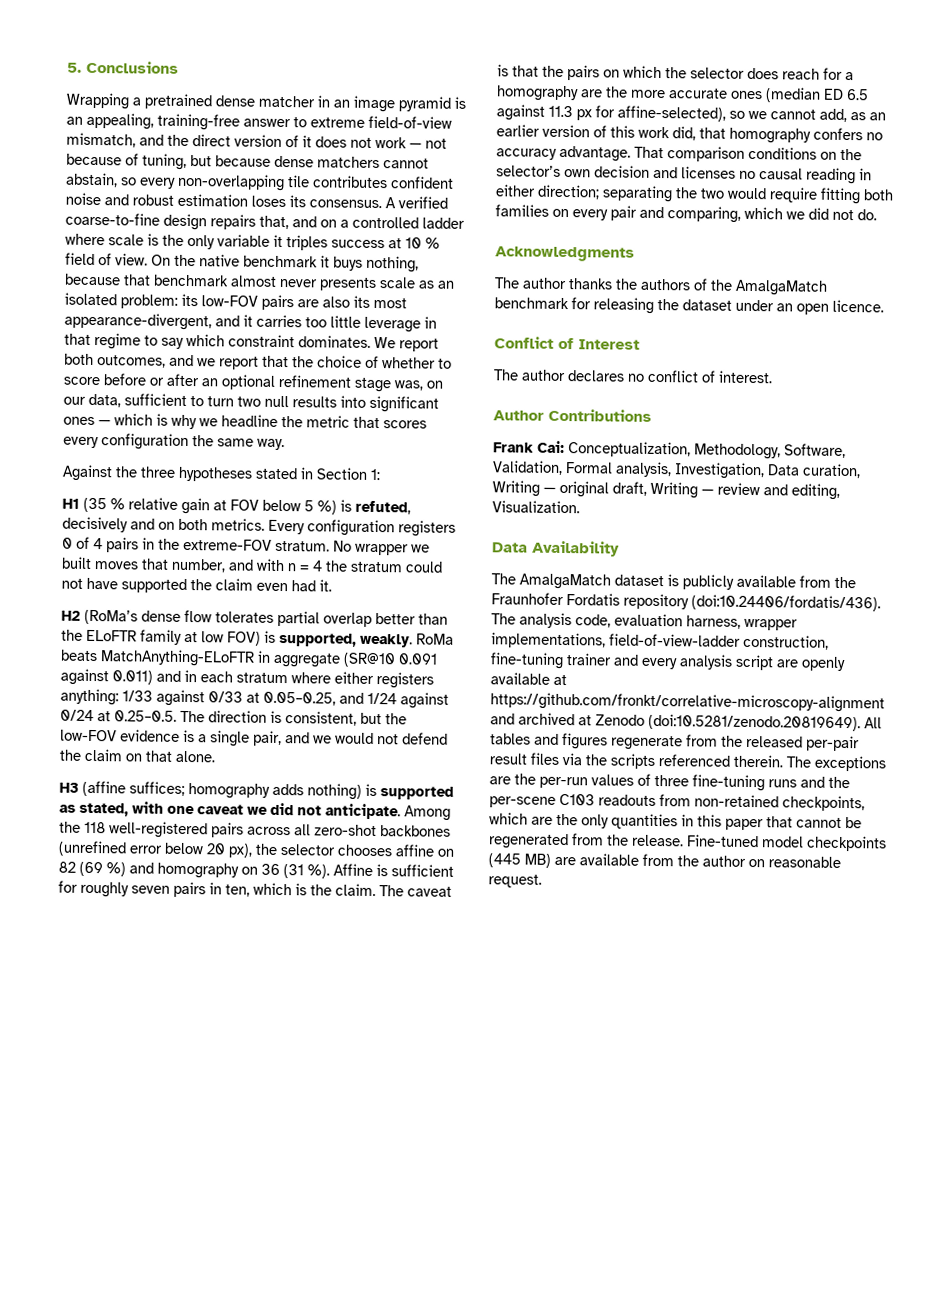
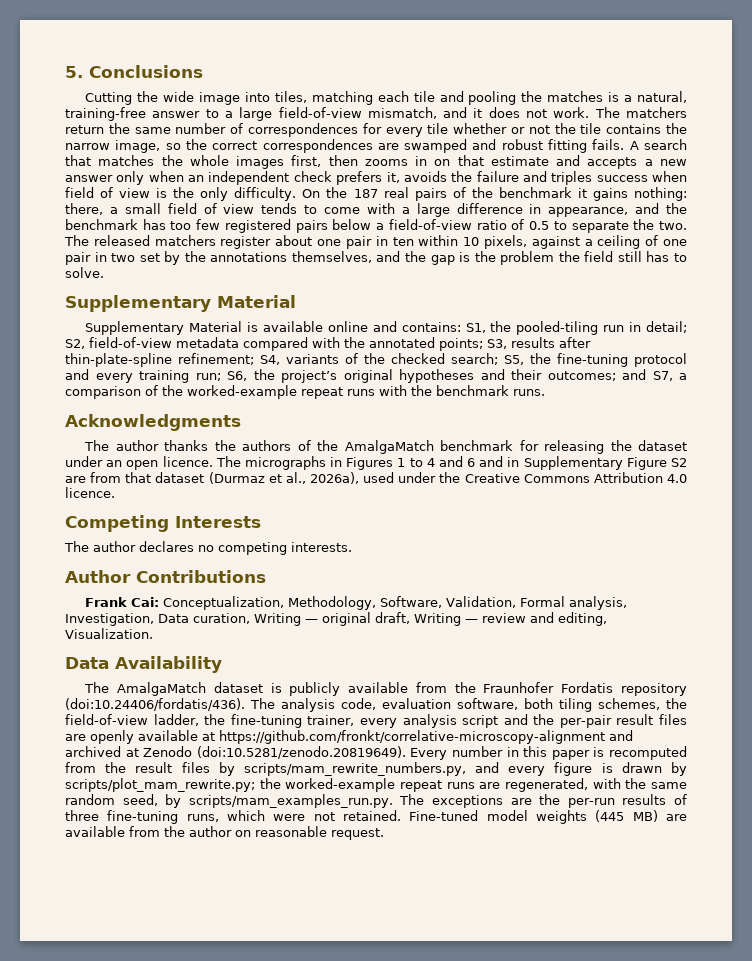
[66,92,466,113] [66,112,154,130] Wrapping a pretrained dense matcher in an image pyramid is an appealing, -> [85,91,687,105] Cutting the wide image into tiles, matching each tile and pooling the matches is a natural,
[310,117,365,128] extreme -> [224,107,273,121] a large
[167,134,447,149] [66,153,429,170] [65,172,454,192] [65,192,448,209] [65,212,465,231] [65,233,440,251] [65,252,419,273] [64,273,455,291] [64,292,407,311] [64,312,437,333] [64,332,439,352] [64,353,452,370] [63,373,443,393] [63,393,439,413] [63,413,427,430] [63,433,285,451] [62,464,381,482] [62,497,411,515] [62,516,456,537] [62,536,430,556] [61,556,443,573] [61,577,332,593] [61,609,448,627] [61,629,454,648] [60,649,438,668] [60,668,434,689] [60,688,449,709] [60,709,407,726] [60,729,448,747] [59,748,215,763] [59,780,454,800] [59,801,451,821] [59,821,451,839] [58,840,454,858] [58,861,454,879] [58,880,452,898] [497,64,854,81] [496,85,869,103] [496,104,886,122] [496,124,883,144] [496,145,862,162] [496,165,872,185] [495,184,894,205] [495,204,877,223] the direct version of it does not work — not because of tuning, but because dense matchers cannot abstain, so every non-overlapping tile contributes confident noise and robust estimation loses its consensus. A verified coarse-to-fine design repairs that, and on a controlled ladder where scale is the only variable it triples success at 10 % field of view. On the native benchmark it buys nothing, because that benchmark almost never presents scale as an isolated problem: its low-FOV pairs are also its most appearance-divergent, and it carries too little leverage in that regime to say which constraint dominates. We report both outcomes, and we report that the choice of whether to score before or after an optional refinement stage was, on our data, sufficient to turn two null results into significant ones — which is why we headline the metric that scores every configuration the same way. // Against the three hypotheses stated in Section 1: // H1 (35 % relative gain at FOV below 5 %) is refuted, decisively and on both metrics. Every configuration registers 0 of 4 pairs in the extreme-FOV stratum. No wrapper we built moves that number, and with n = 4 the stratum could not have supported the claim even had it. // H2 (RoMa’s dense flow tolerates partial overlap better than the ELoFTR family at low FOV) is supported, weakly. RoMa beats MatchAnything-ELoFTR in aggregate (SR@10 0.091 against 0.011) and in each stratum where either registers anything: 1/33 against 0/33 at 0.05–0.25, and 1/24 against 0/24 at 0.25–0.5. The direction is consistent, but the low-FOV evidence is a single pair, and we would not defend the claim on that alone. // H3 (affine suffices; homography adds nothing) is supported as stated, with one caveat we did not anticipate. Among the 118 well-registered pairs across all zero-shot backbones (unrefined error below 20 px), the selector chooses affine on 82 (69 %) and homography on 36 (31 %). Affine is sufficient for roughly seven pairs in ten, which is the claim. The caveat is that the pairs on which the selector does reach for a homography are the more accurate ones (median ED 6.5 against 11.3 px for affine-selected), so we cannot add, as an earlier version of this work did, that homography confers no accuracy advantage. That comparison conditions on the selector’s own decision and licenses no causal reading in either direction; separating the two would require fitting both families on every pair and comparing, which we did not do. -> [473,107,687,118] [65,123,687,137] [65,139,687,153] [65,155,687,169] [65,171,687,185] [65,187,687,201] [65,203,687,217] [65,219,688,233] [64,235,687,249] [65,251,687,265] [65,267,104,278] [65,295,296,312] [85,321,688,335] [65,337,591,351] [65,353,687,367] [65,369,687,383] [65,385,545,399] it does not work. The matchers return the same number of correspondences for every tile whether or not the tile contains the narrow image, so the correct correspondences are swamped and robust fitting fails. A search that matches the whole images first, then zooms in on that estimate and accepts a new answer only when an independent check prefers it, avoids the failure and triples success when field of view is the only difficulty. On the 187 real pairs of the benchmark it gains nothing: there, a small field of view tends to come with a large difference in appearance, and the benchmark has too few registered pairs below a field-of-view ratio of 0.5 to separate the two. The released matchers register about one pair in ten within 10 pixels, against a ceiling of one pair in two set by the annotations themselves, and the gap is the problem the field still has to solve. // Supplementary Material // Supplementary Material is available online and contains: S1, the pooled-tiling run in detail; S2, field-of-view metadata compared with the annotated points; S3, results after thin-plate-spline refinement; S4, variants of the checked search; S5, the fine-tuning protocol and every training run; S6, the project’s original hypotheses and their outcomes; and S7, a comparison of the worked-example repeat runs with the benchmark runs.
[494,336,640,350] // Conflict of Interest -> [215,456,687,470] [65,472,687,484] [65,487,115,498] [65,515,261,532] The micrographs in Figures 1 to 4 and 6 and in Supplementary Figure S2 are from that dataset (Durmaz et al., 2026a), used under the Creative Commons Attribution 4.0 licence. // Competing Interests
[647,369,773,384] conflict of interest. -> [218,542,352,555] competing interests.
[686,615,798,631] [491,632,829,650] [490,652,774,671] harness, wrapper implementations, field-of-view-ladder construction, fine-tuning trainer and every analysis script -> [457,698,687,712] [65,714,687,728] software, both tiling schemes, the field-of-view ladder, the fine-tuning trainer, every analysis script and the per-pair result files
[864,717,882,729] [490,733,860,752] [489,752,783,769] All tables and figures regenerate from the released per-pair result files via the scripts referenced therein. -> [410,746,688,760] [65,762,687,776] [65,778,687,792] [65,794,393,808] Every number in this paper is recomputed from the result files by scripts/mam_rewrite_numbers.py, and every figure is drawn by scripts/plot_mam_rewrite.py; the worked-example repeat runs are regenerated, with the same random seed, by scripts/mam_examples_run.py.
[591,774,634,786] values -> [622,794,667,805] results
[768,776,850,789] [489,793,865,812] [489,812,862,831] [488,833,684,850] runs and the per-scene C103 readouts from non-retained checkpoints, which are the only quantities in this paper that cannot be regenerated from the release. -> [186,810,401,822] runs, which were not retained.
[806,835,887,852] checkpoints -> [536,810,587,824] weights

